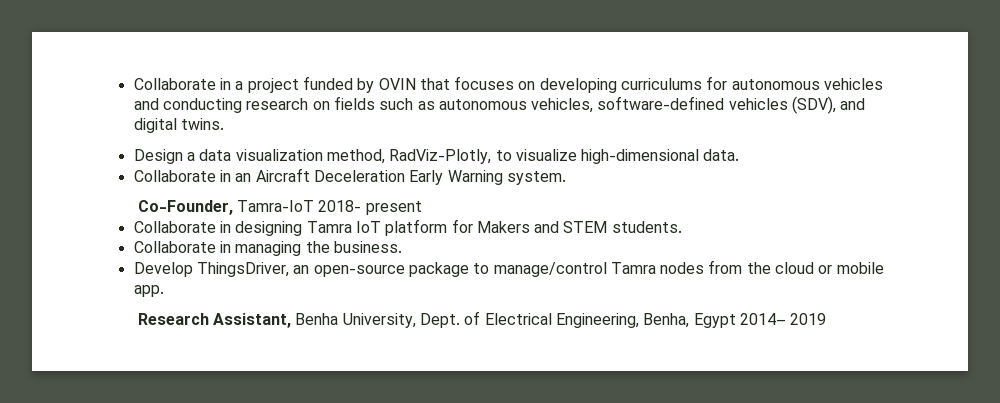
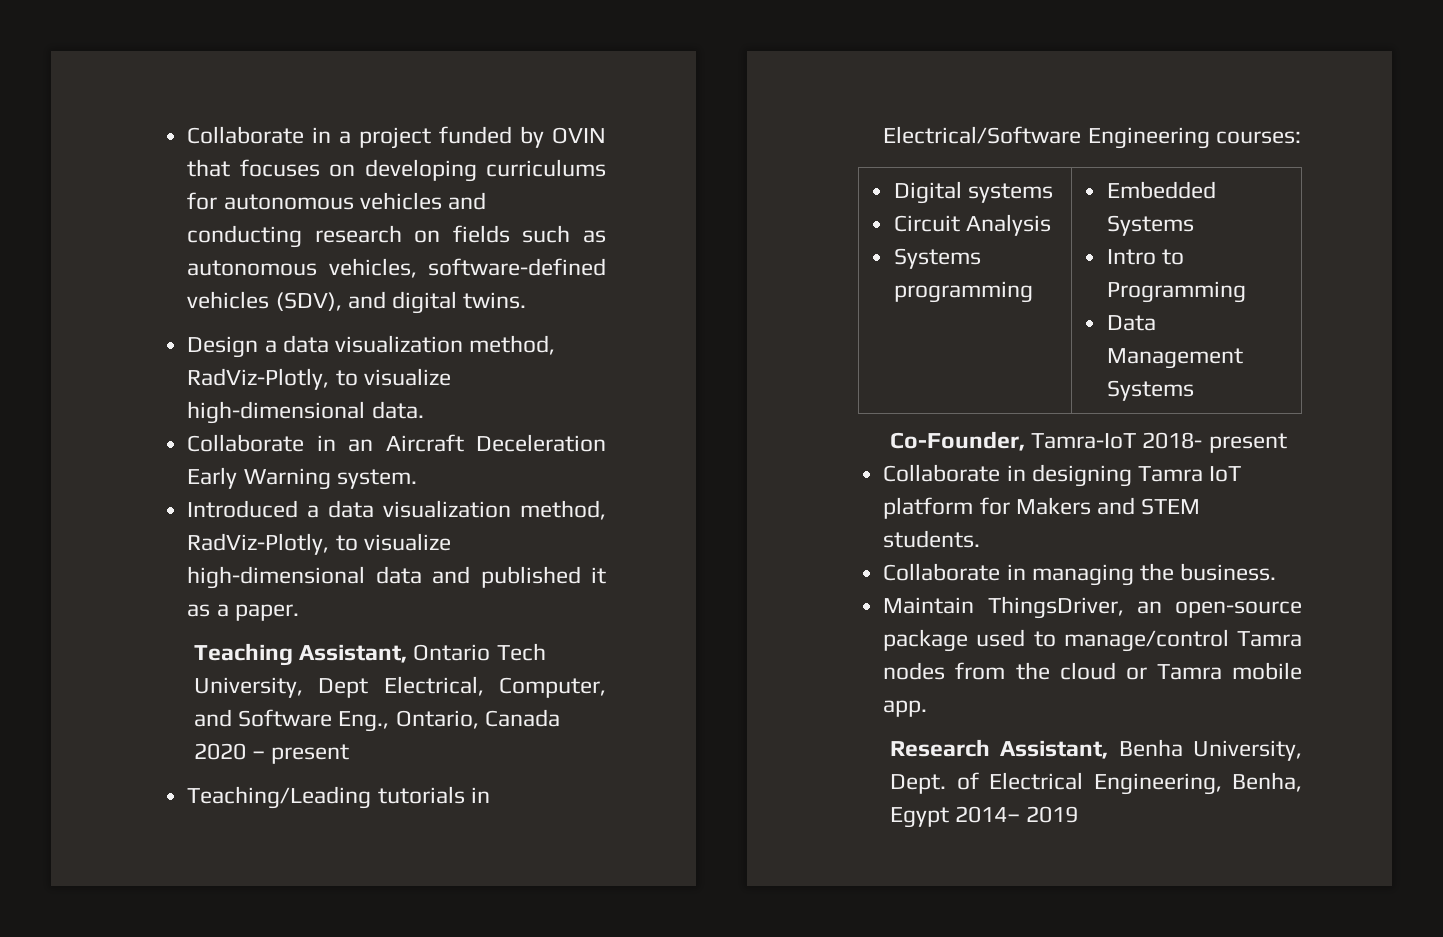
(566, 178) none -> [187,500,606,520] [187,533,451,555] [187,566,606,589] [187,604,299,621] [194,643,546,666] [194,676,606,698] [194,709,560,732] [194,743,350,764] [187,786,490,809] [883,126,1301,149] [893,181,1053,204] [893,214,1051,236] [893,248,981,269] [893,281,1033,303] [1106,181,1216,199] [1106,215,1194,236] [1106,249,1184,265] [1106,281,1246,303] [1106,315,1156,331] [1106,348,1243,369] [1106,380,1194,401] // Introduced a data visualization method, RadViz-Plotly, to visualize high-dimensional data and published it as a paper. // Teaching Assistant, Ontario Tech University, Dept Electrical, Computer, and Software Eng., Ontario, Canada 2020 – present // Teaching/Leading tutorials in Electrical/Software Engineering courses: // Digital systems // Circuit Analysis // Systems programming | Embedded Systems // Intro to Programming // Data Management Systems
[133,262,193,277] Develop -> [883,597,975,614] Maintain
(469, 269) none -> [976,629,1026,647] used
(833, 269) none -> [1156,664,1222,680] Tamra

